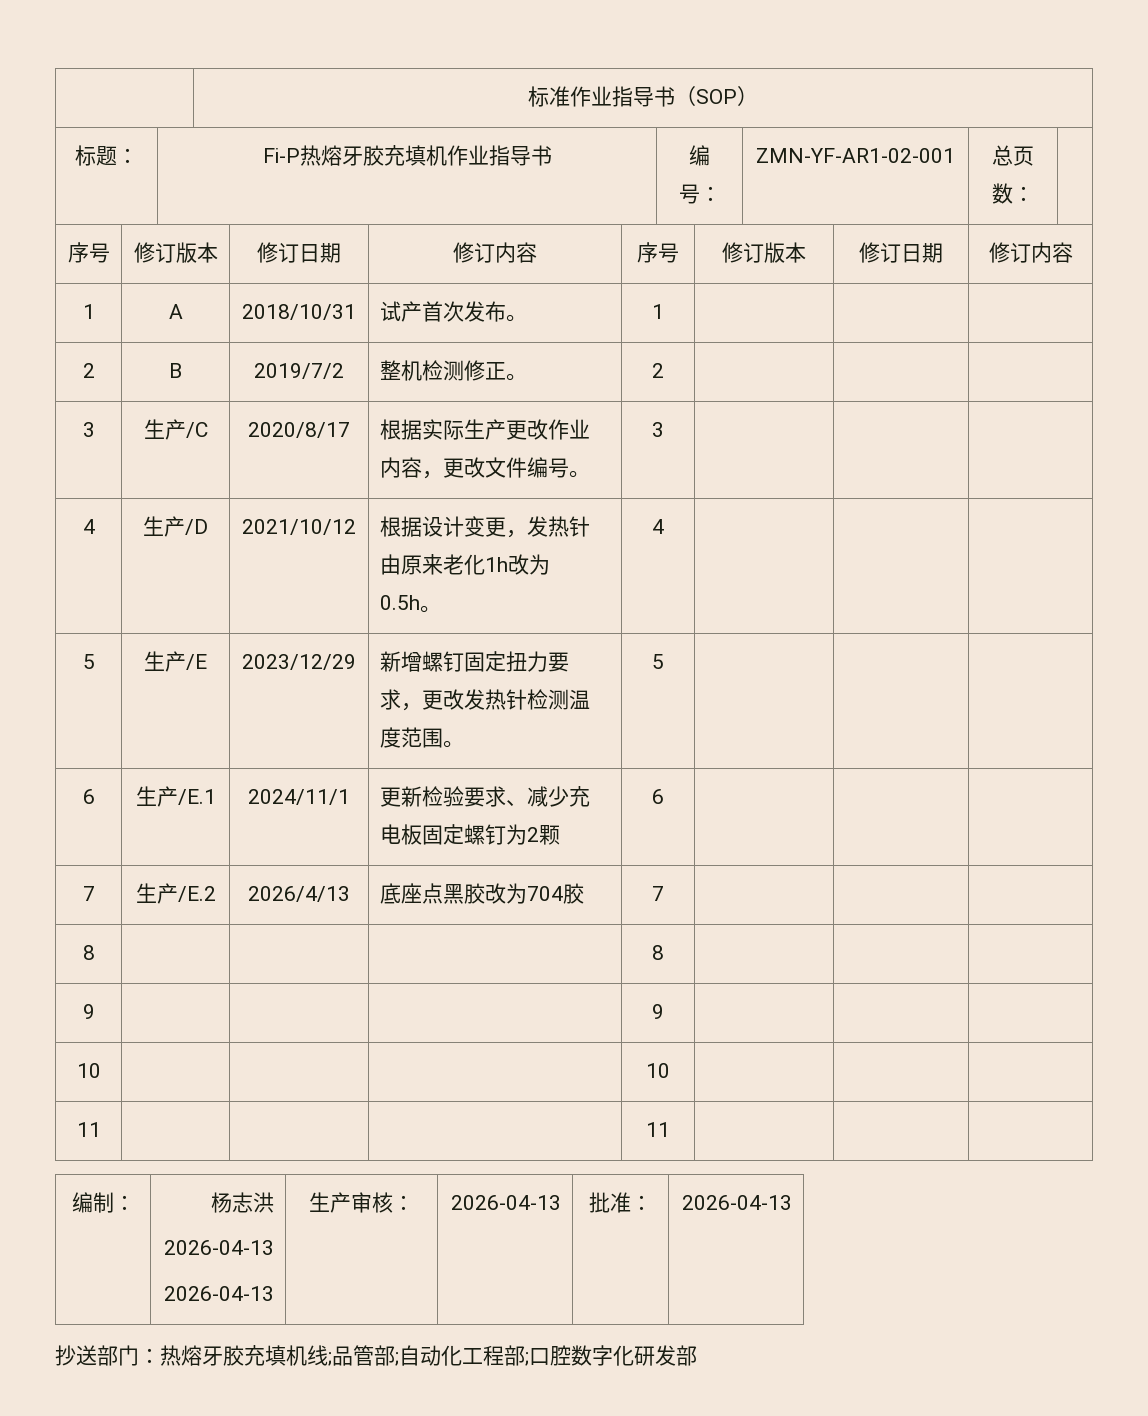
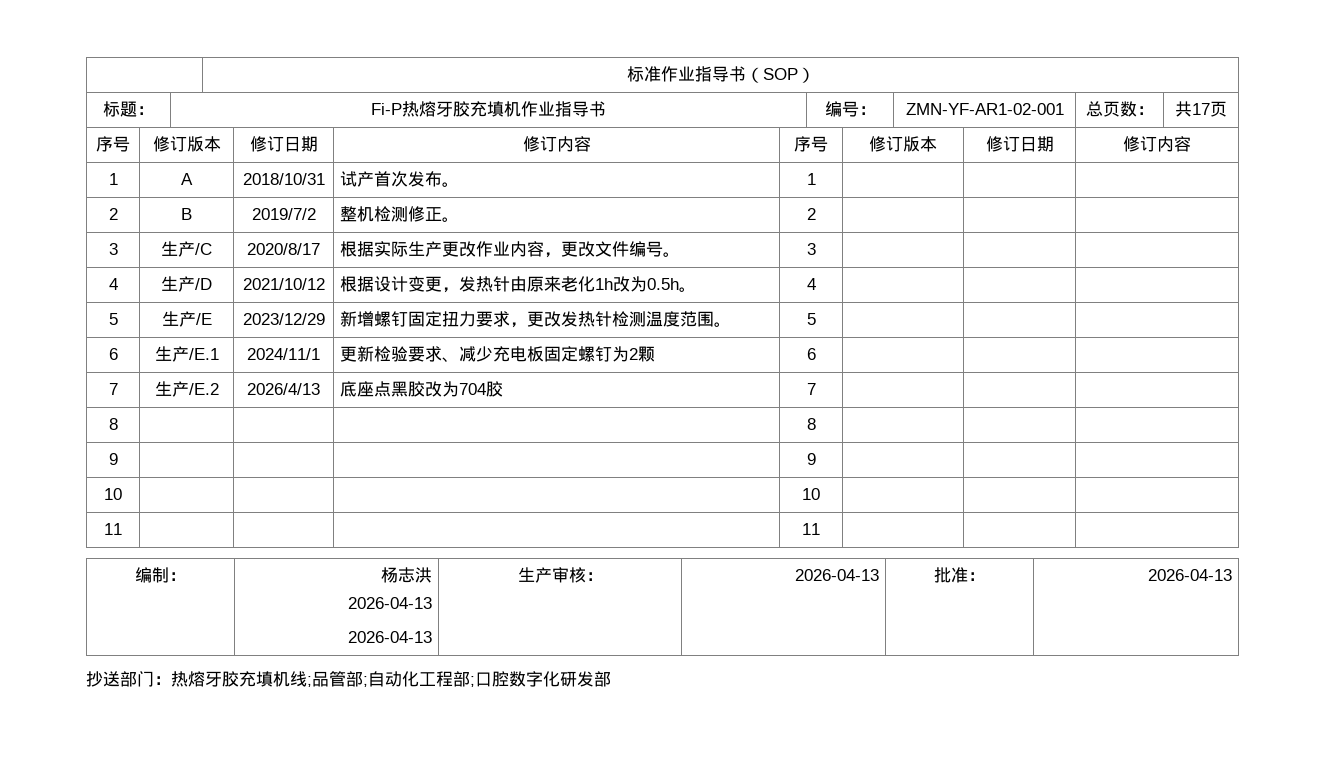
(1034, 193) none -> [1175,101,1227,117] 共17页

